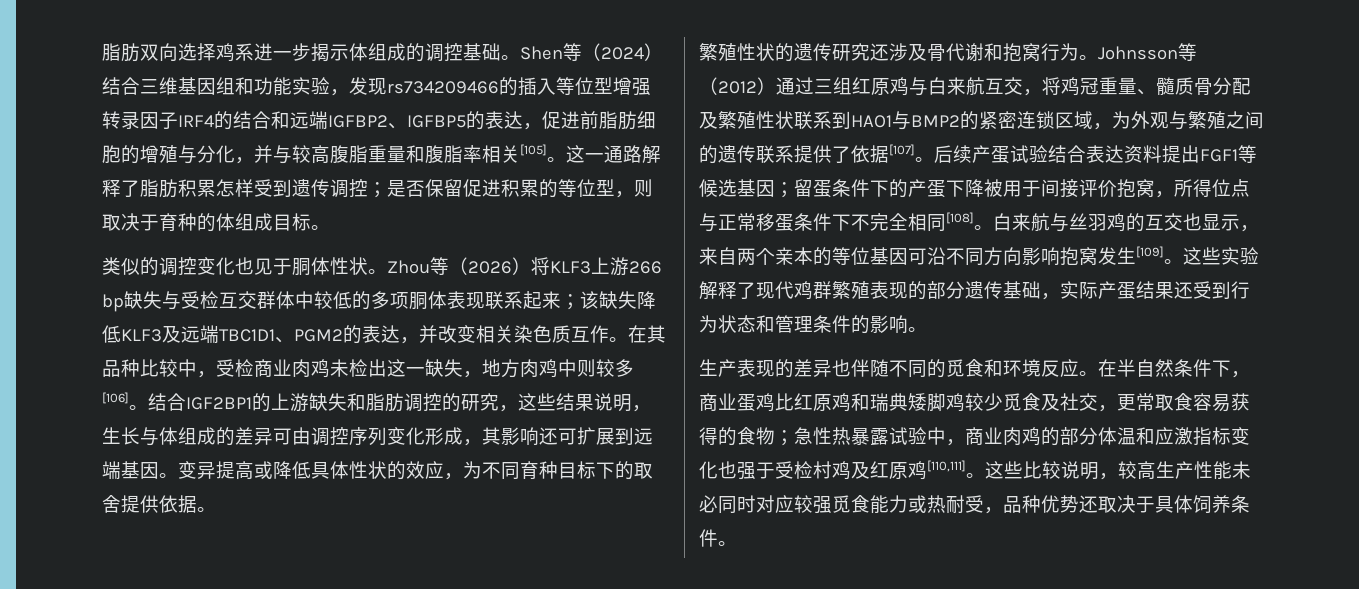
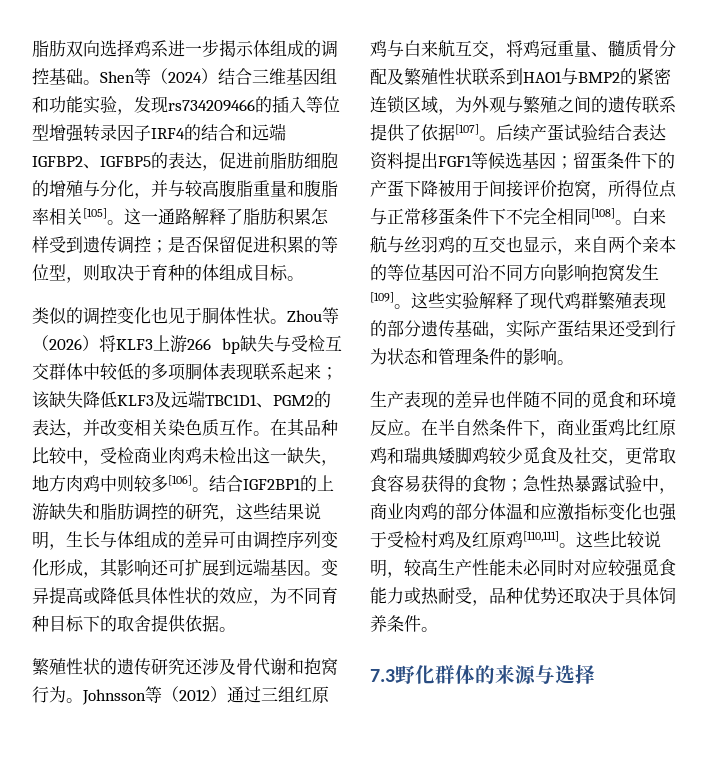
(737, 543) none -> [370,664,595,684] // 7.3野化群体的来源与选择

